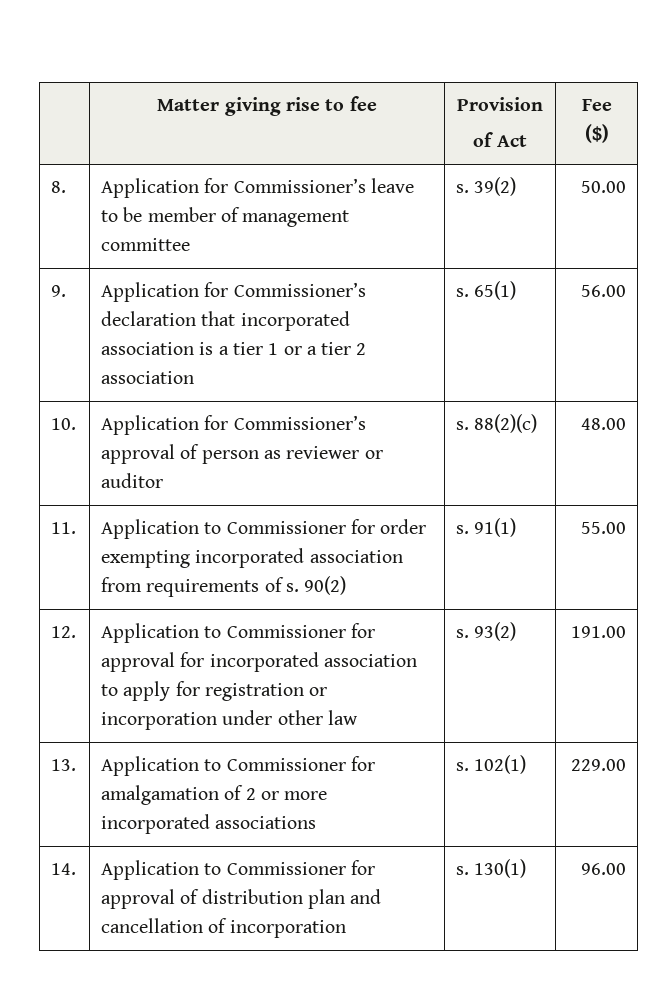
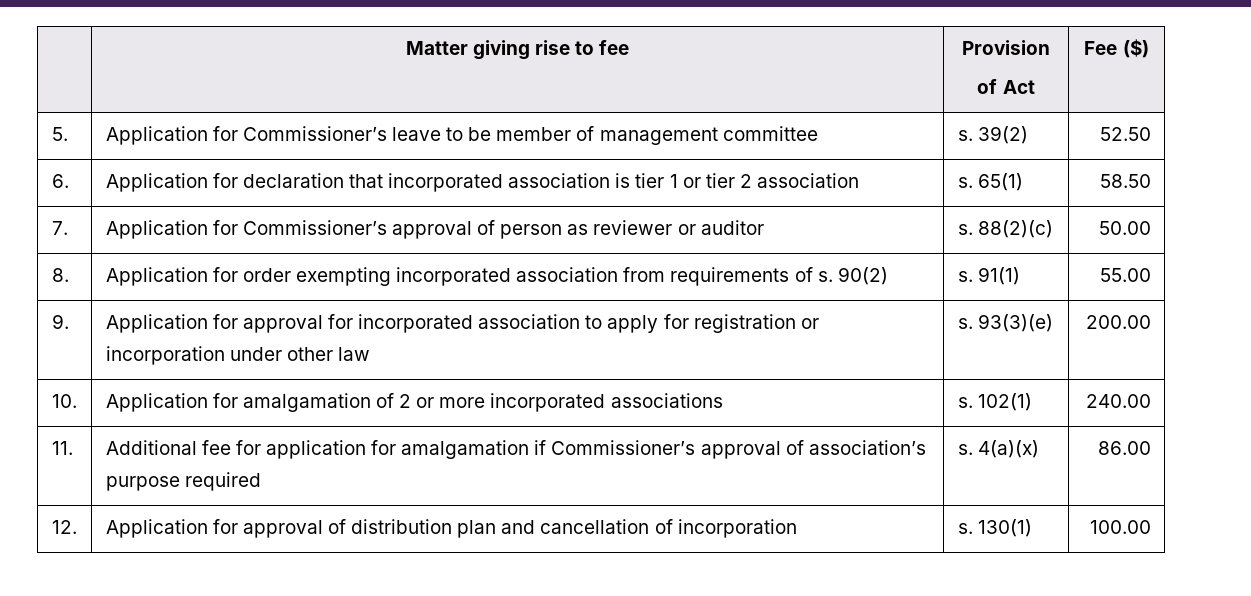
[51,181,67,193] 8. -> [51,127,68,141] 5.
[580,181,626,193] [51,285,67,297] [101,282,366,302] 50.00 // 9. | Application for Commissioner’s -> [1099,127,1151,141] [51,174,69,188] [105,173,238,192] 52.50 // 6. | Application for
[218,346,229,355] a -> (631, 180) none
[306,346,317,355] a -> (701, 182) none
[580,285,626,297] [51,418,77,430] 56.00 // 10. -> [1099,174,1151,188] [51,221,68,235] 58.50 // 7.
[580,418,626,430] [51,522,77,534] [101,519,346,539] 48.00 // 11. | Application to Commissioner -> [1098,221,1151,235] [51,268,69,282] [105,267,208,286] 50.00 // 8. | Application
[51,626,77,638] [101,623,346,643] 12. | Application to Commissioner -> [51,314,69,329] [105,314,208,333] 9. | Application
[474,622,517,641] [570,626,626,638] [51,759,77,771] [101,756,346,776] 93(2) | 191.00 // 13. | Application to Commissioner -> [977,314,1053,332] [1085,315,1151,329] [51,394,77,408] [105,393,208,412] 93(3)(e) | 200.00 // 10. | Application
[570,759,626,771] [51,863,77,875] [101,860,346,880] 229.00 // 14. | Application to Commissioner -> [1085,394,1151,408] [51,441,73,455] [105,440,926,459] [105,472,261,491] [957,440,1039,458] [1097,441,1151,455] [51,520,77,534] [105,519,208,538] 240.00 // 11. | Additional fee for application for amalgamation if Commissioner’s approval of association’s purpose required | s. 4(a)(x) | 86.00 // 12. | Application
[580,863,626,875] 96.00 -> [1089,520,1151,534] 100.00

